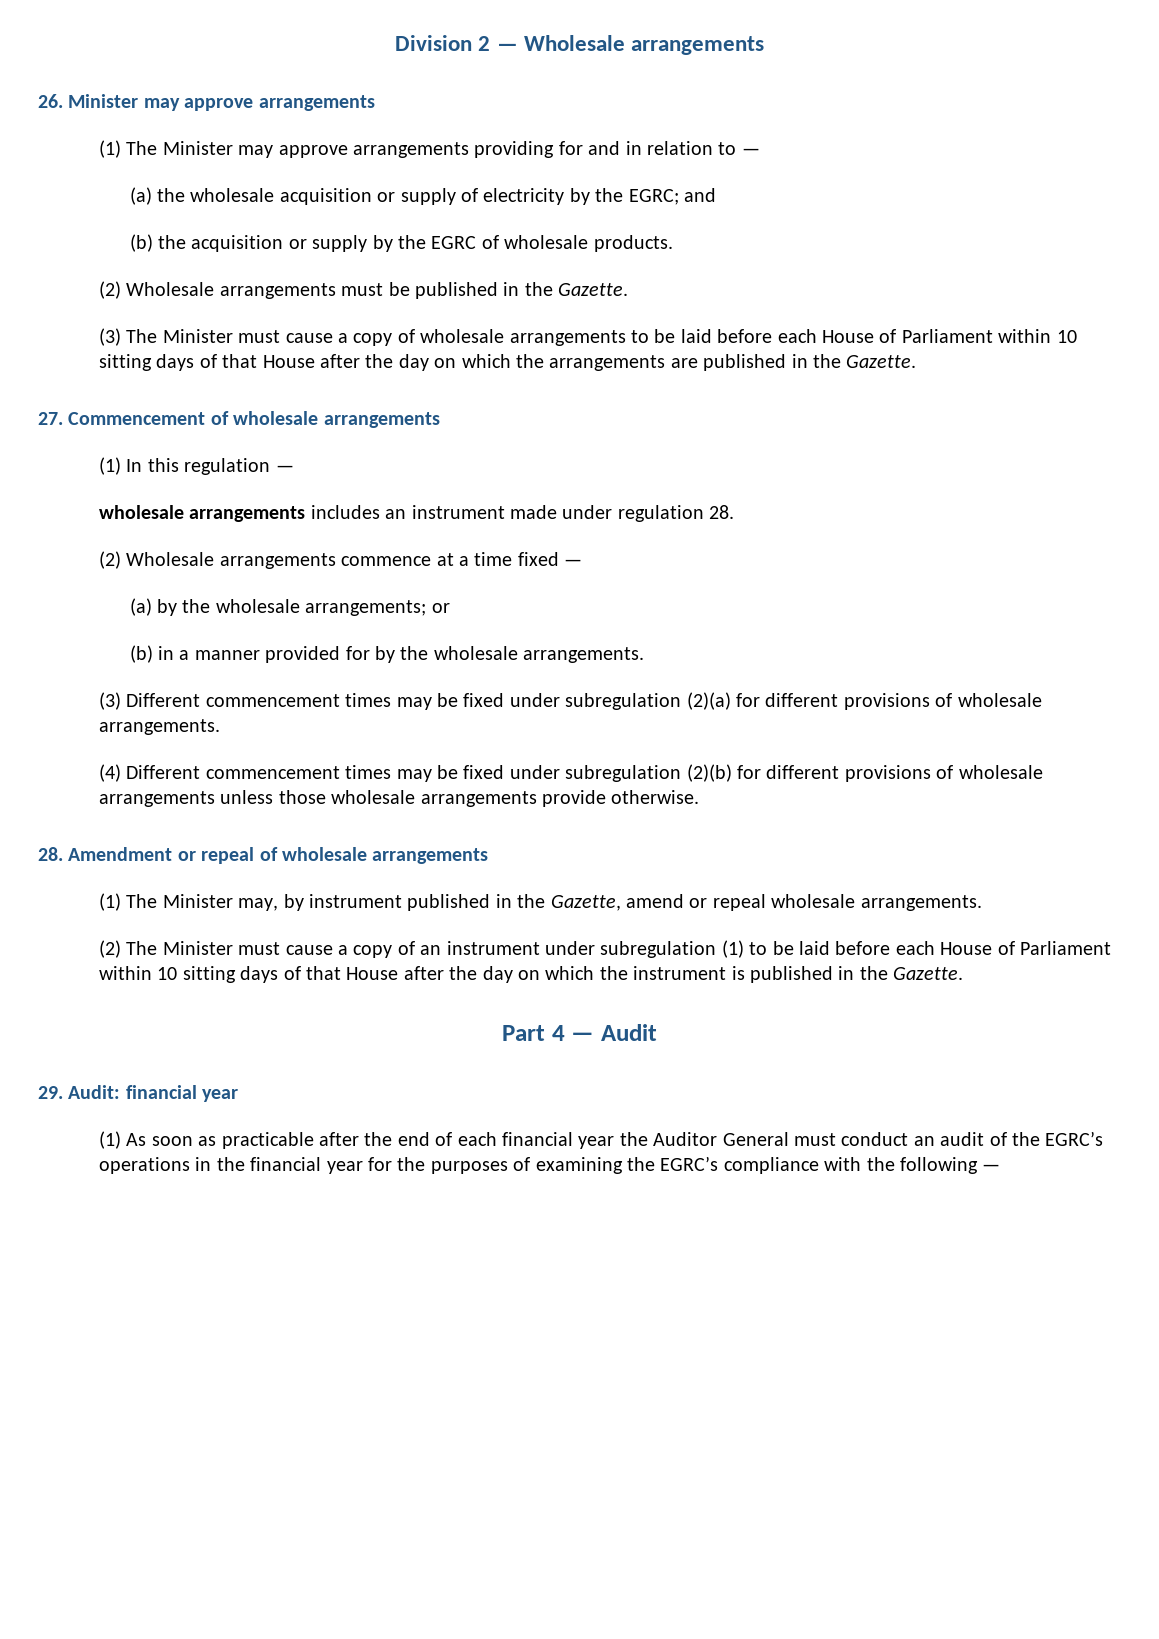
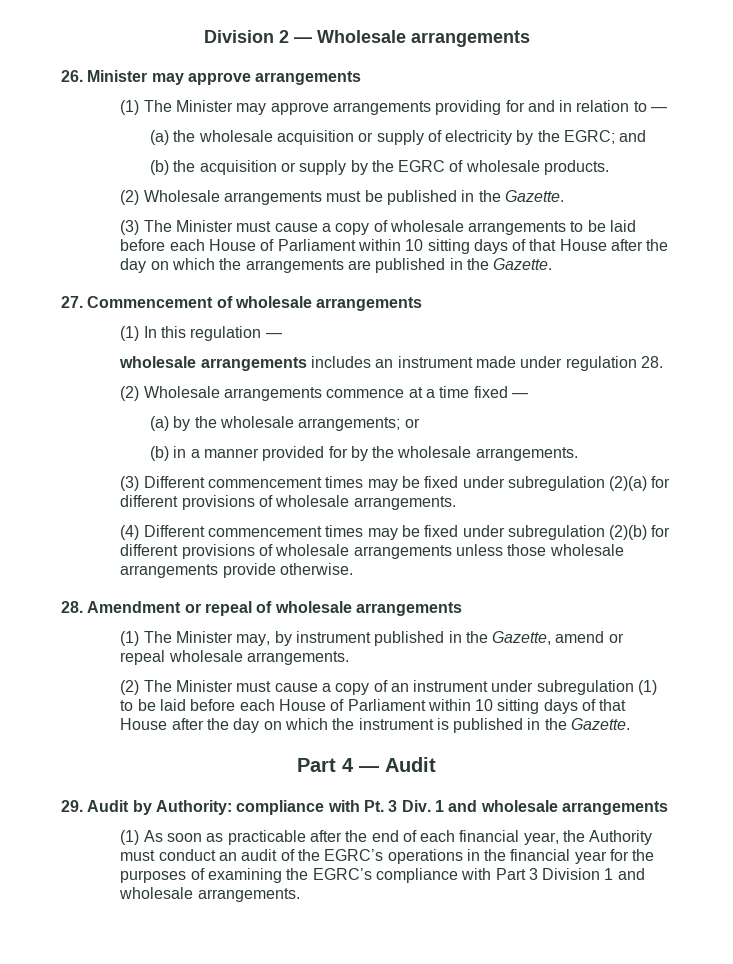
[68,1085,239,1102] Audit: financial year -> [87,800,668,815] Audit by Authority: compliance with Pt. 3 Div. 1 and wholesale arrangements
[578,1132,789,1149] year the Auditor General -> [523,830,653,845] year, the Authority
[866,1157,1001,1174] the following — -> [495,868,645,880] [119,887,300,902] Part 3 Division 1 and wholesale arrangements.

